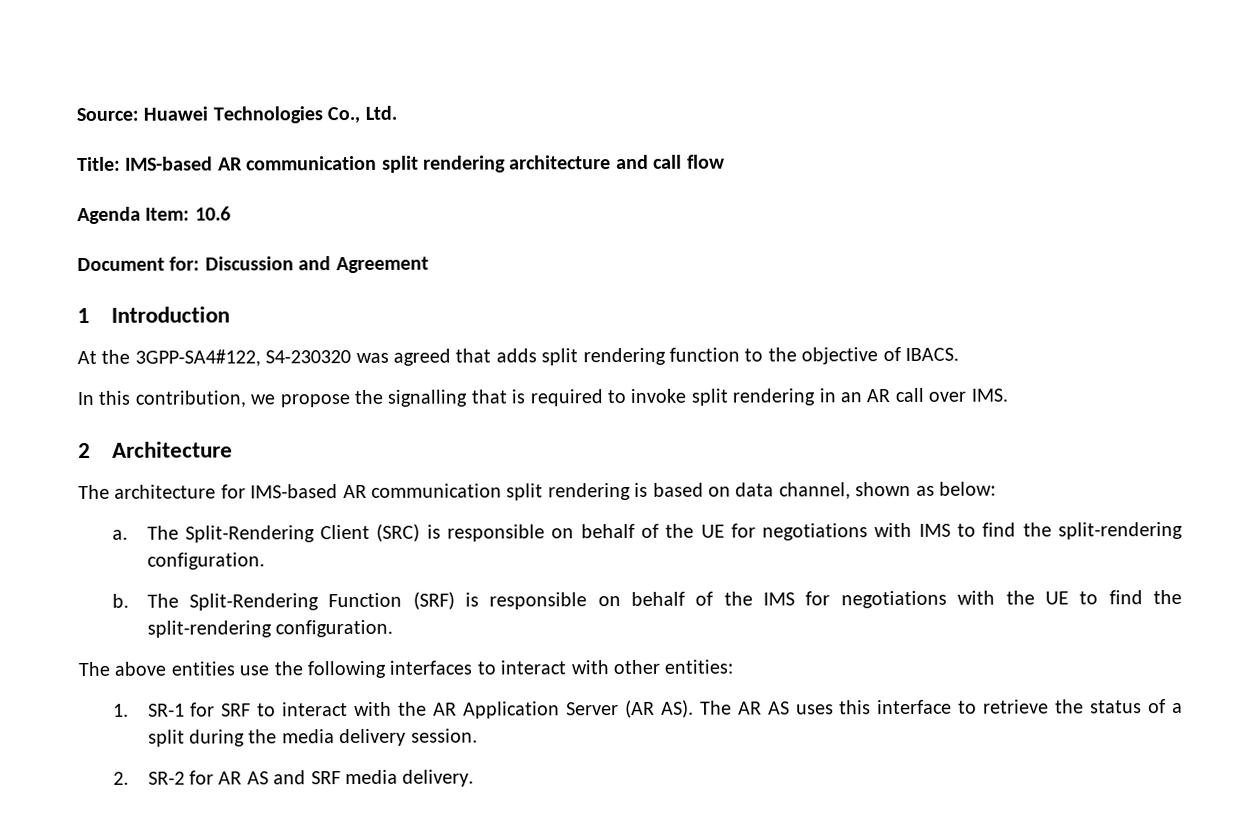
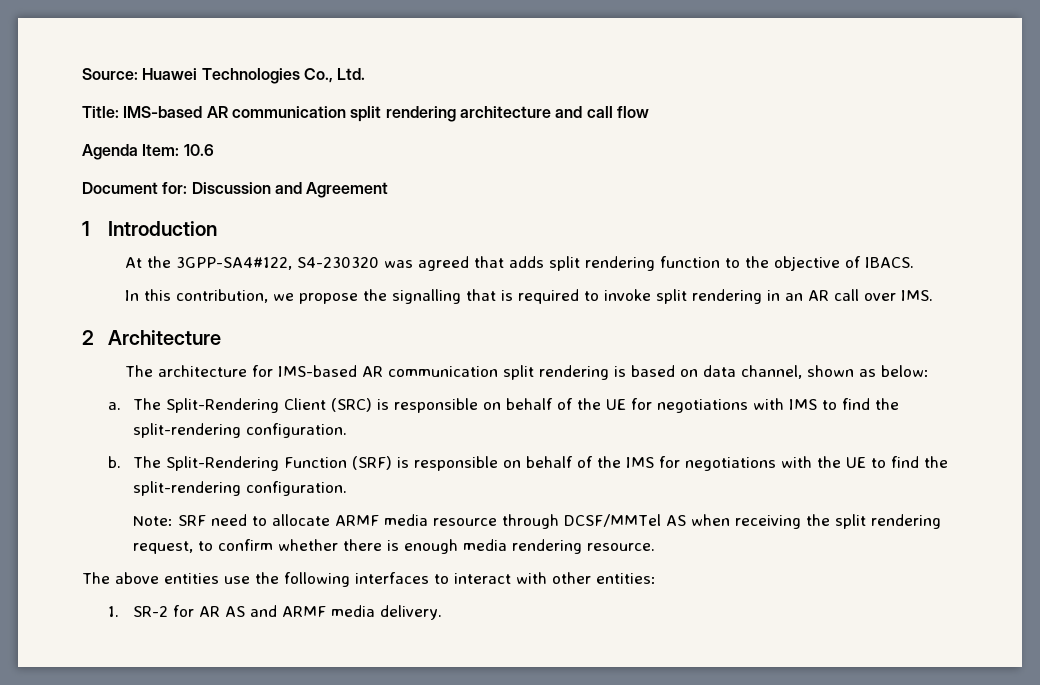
(393, 628) none -> [133,514,942,529] [133,539,656,554] // Note: SRF need to allocate ARMF media resource through DCSF/MMTel AS when receiving the split rendering request, to confirm whether there is enough media rendering resource.
[147,699,1183,719] [147,728,478,747] [113,771,130,785] SR-1 for SRF to interact with the AR Application Server (AR AS). The AR AS uses this interface to retrieve the status of a split during the media delivery session. // 2. -> (119, 611) none
[310,771,341,785] SRF -> [282,606,327,617] ARMF

